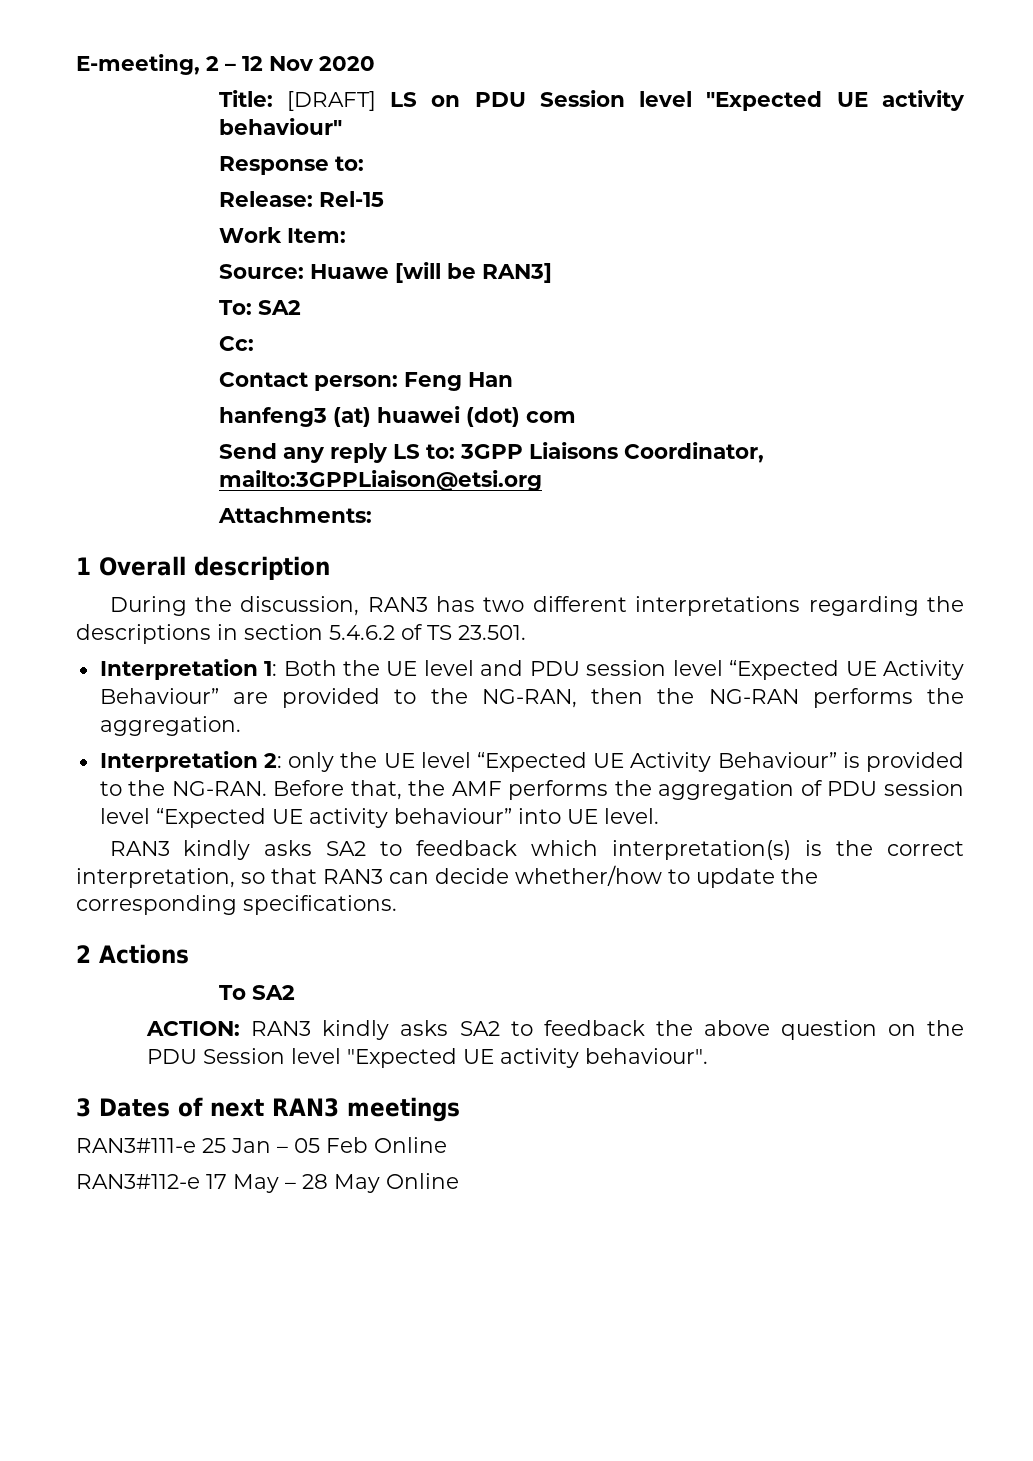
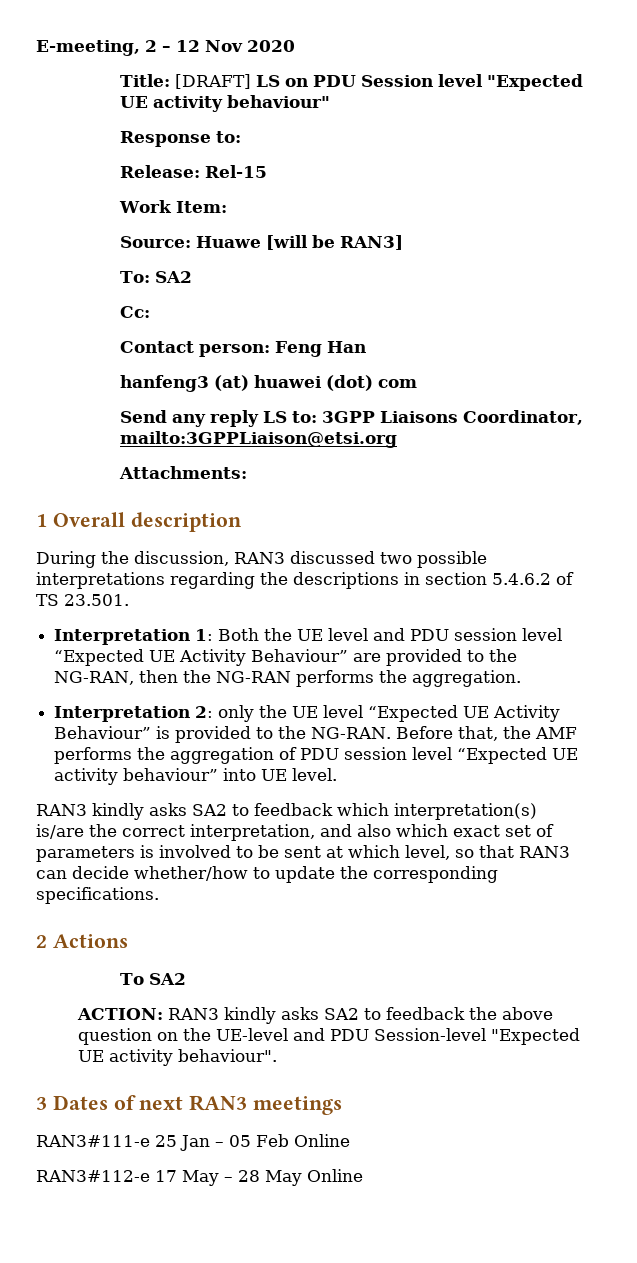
[436,596,627,612] has two different -> [290,551,487,568] discussed two possible
[805,840,823,856] is -> [36,824,84,839] is/are
(235, 878) none -> [320,824,554,837] [36,845,450,862] and also which exact set of parameters is involved to be sent at which level,
[147,1048,342,1064] PDU Session level -> [215,1028,486,1041] UE-level and PDU Session-level

